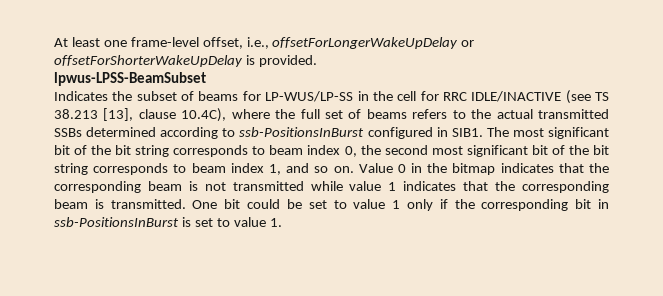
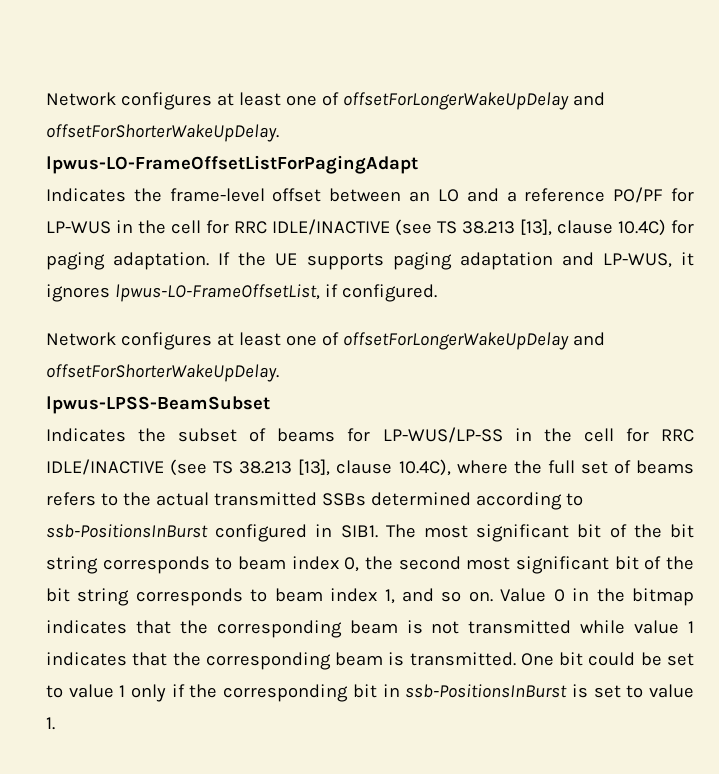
[54,37,475,49] [54,55,317,67] At least one frame-level offset, i.e., offsetForLongerWakeUpDelay or offsetForShorterWakeUpDelay is provided. -> [46,92,605,110] [46,124,279,142] [46,155,418,174] [46,187,694,203] [46,219,694,236] [46,252,695,270] [46,284,437,302] [46,332,605,350] [46,364,279,382] Network configures at least one of offsetForLongerWakeUpDelay and offsetForShorterWakeUpDelay. // lpwus-LO-FrameOffsetListForPagingAdapt // Indicates the frame-level offset between an LO and a reference PO/PF for LP-WUS in the cell for RRC IDLE/INACTIVE (see TS 38.213 [13], clause 10.4C) for paging adaptation. If the UE supports paging adaptation and LP-WUS, it ignores lpwus-LO-FrameOffsetList, if configured. // Network configures at least one of offsetForLongerWakeUpDelay and offsetForShorterWakeUpDelay.

